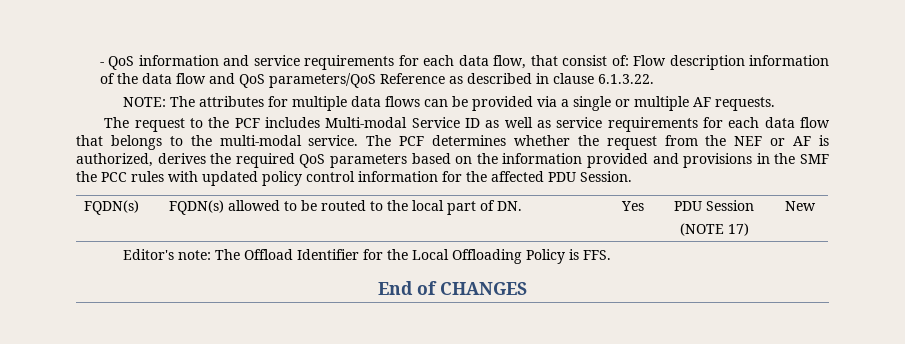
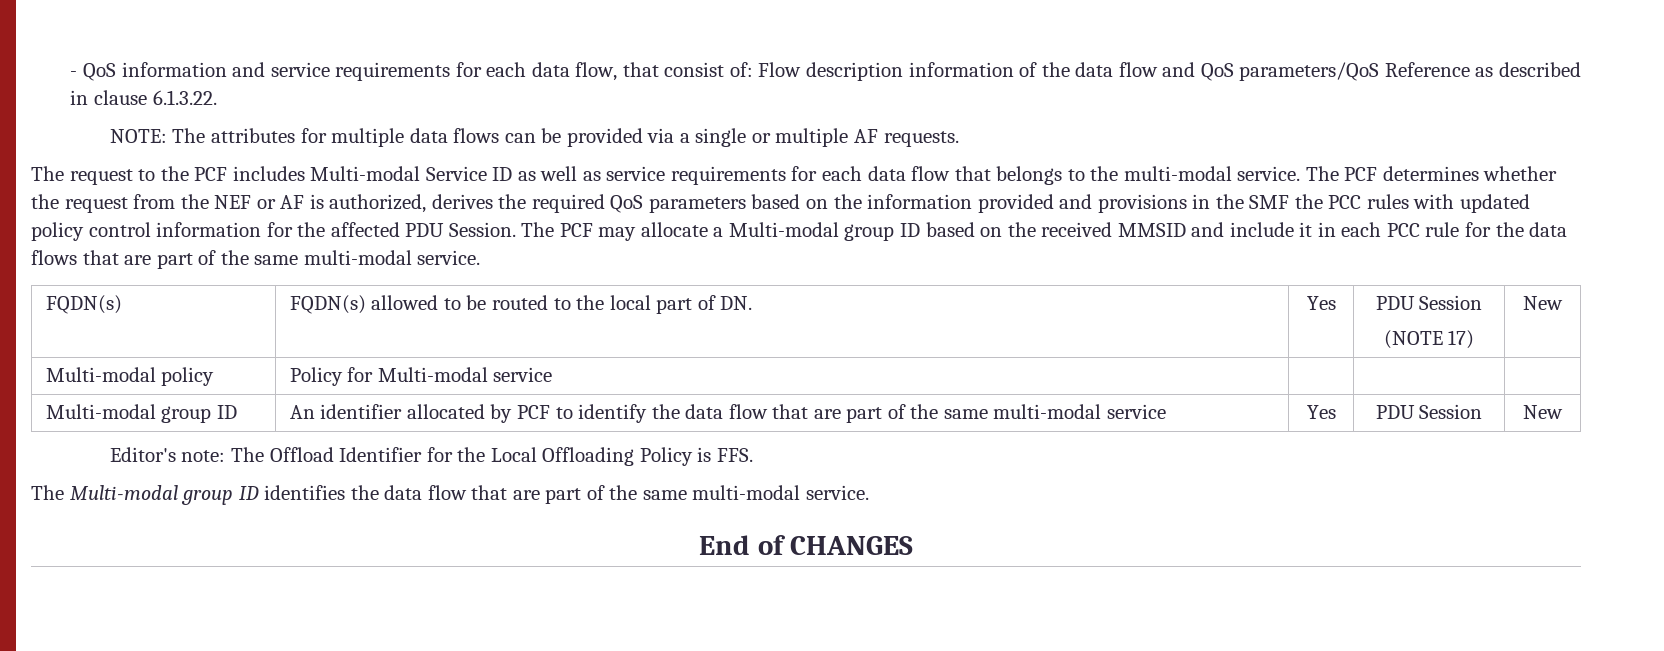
(632, 176) none -> [521,222,1568,241] [31,250,481,269] The PCF may allocate a Multi-modal group ID based on the received MMSID and include it in each PCC rule for the data flows that are part of the same multi-modal service.
(816, 206) none -> [45,367,215,386] [289,367,553,386] [45,404,237,423] [289,404,1166,423] [1306,405,1336,419] [1375,404,1483,419] [1523,405,1563,419] // Multi-modal policy | Policy for Multi-modal service | | | // Multi-modal group ID | An identifier allocated by PCF to identify the data flow that are part of the same multi-modal service | Yes | PDU Session | New
(612, 255) none -> [31,485,870,505] // The Multi-modal group ID identifies the data flow that are part of the same multi-modal service.

